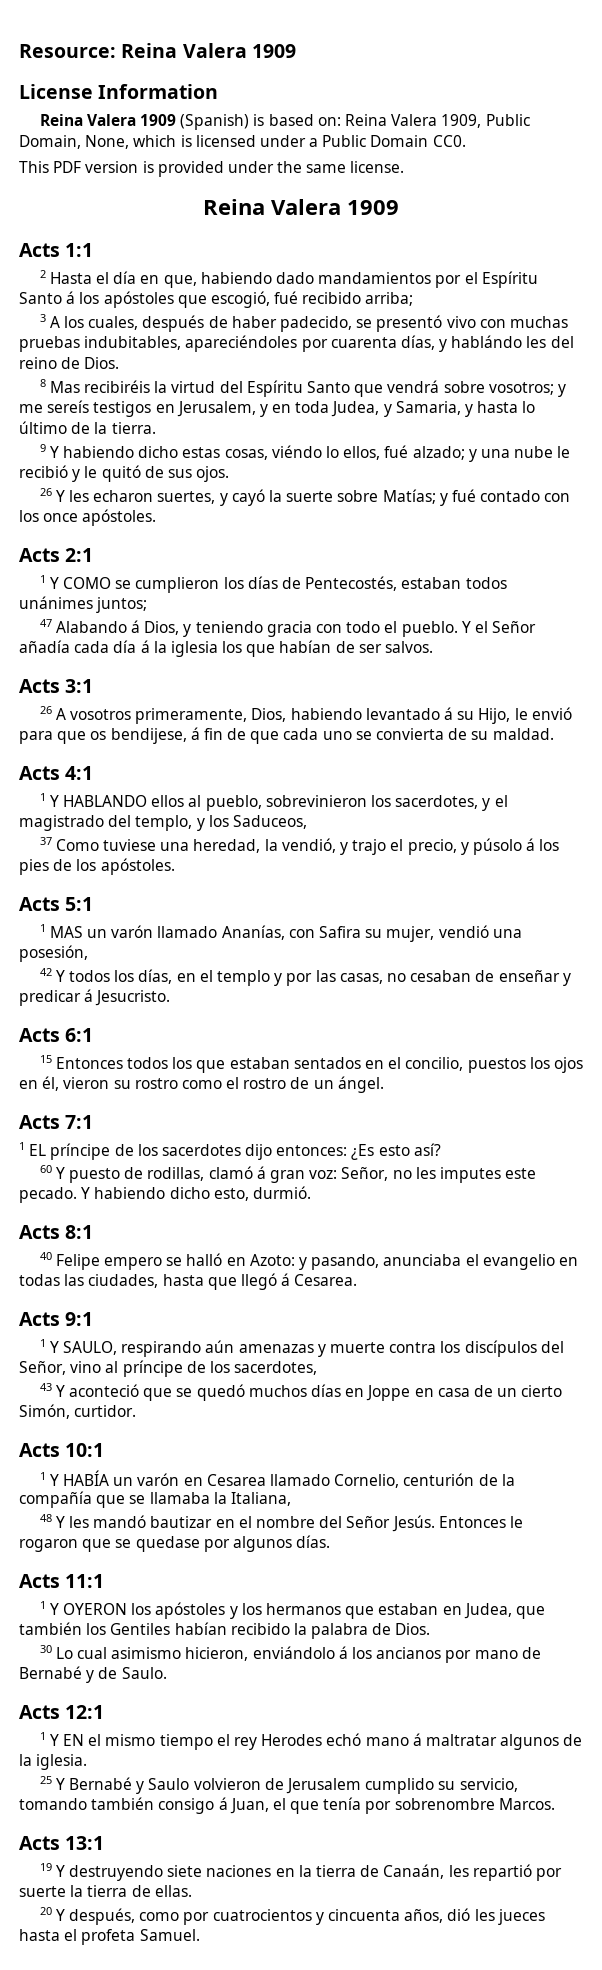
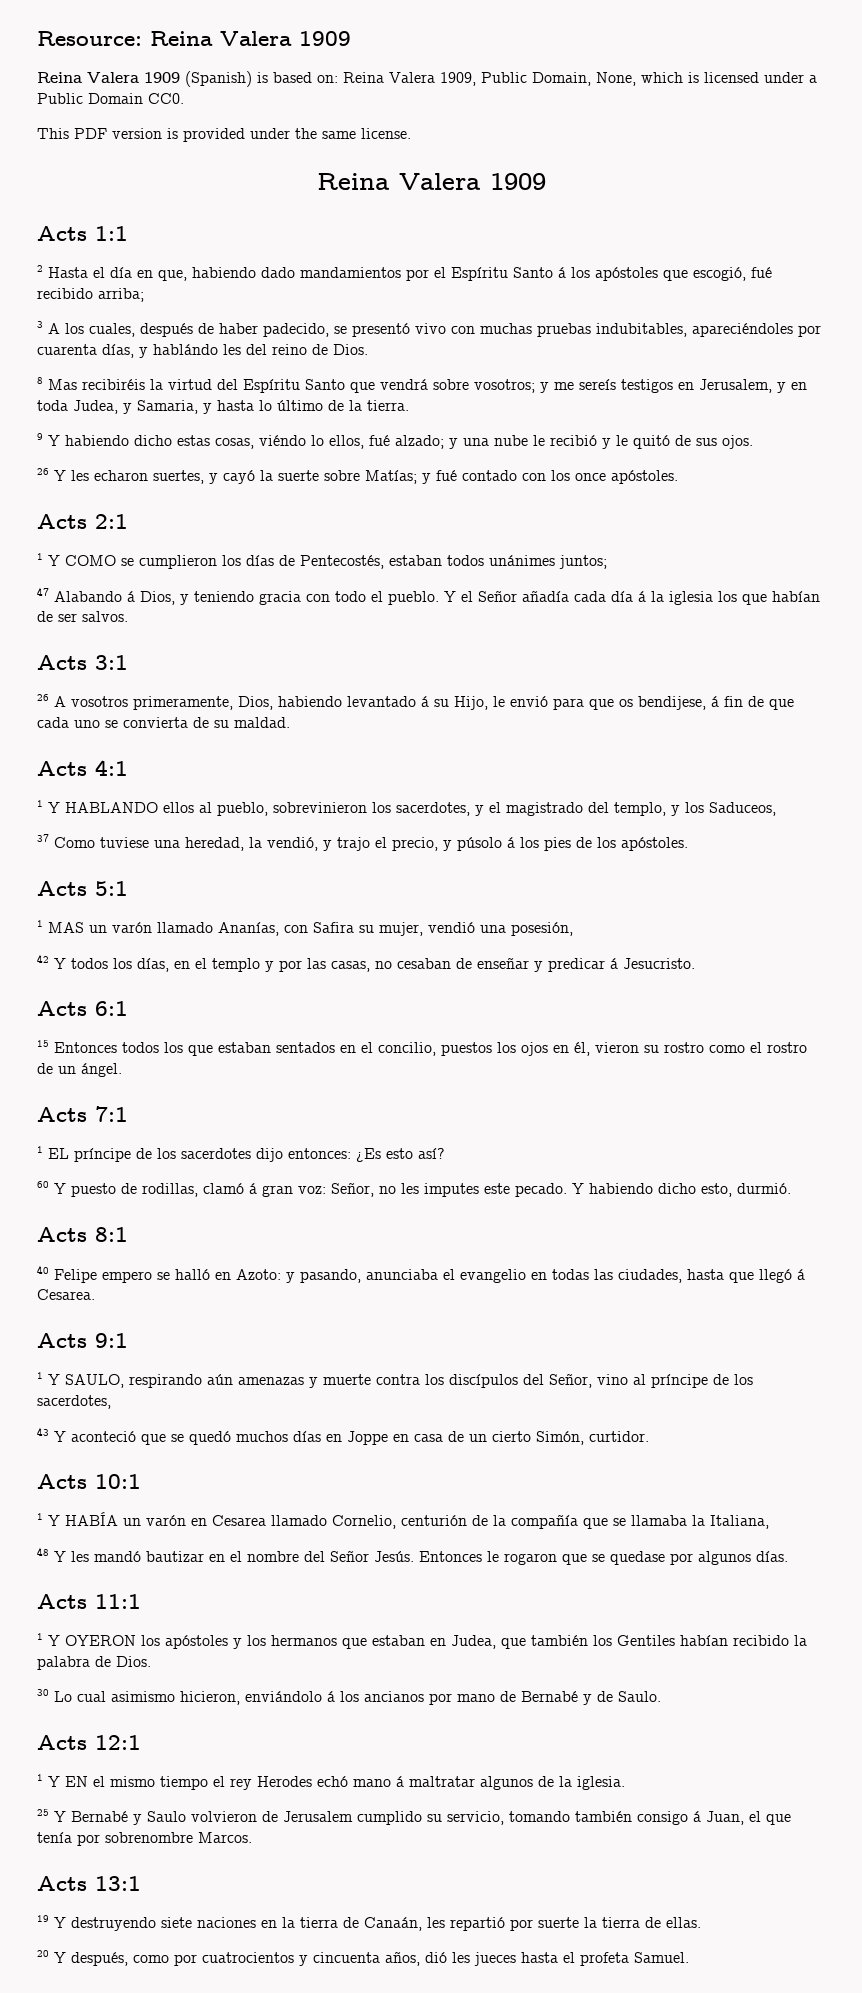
[19,84,219,99] // License Information -> (351, 38) none

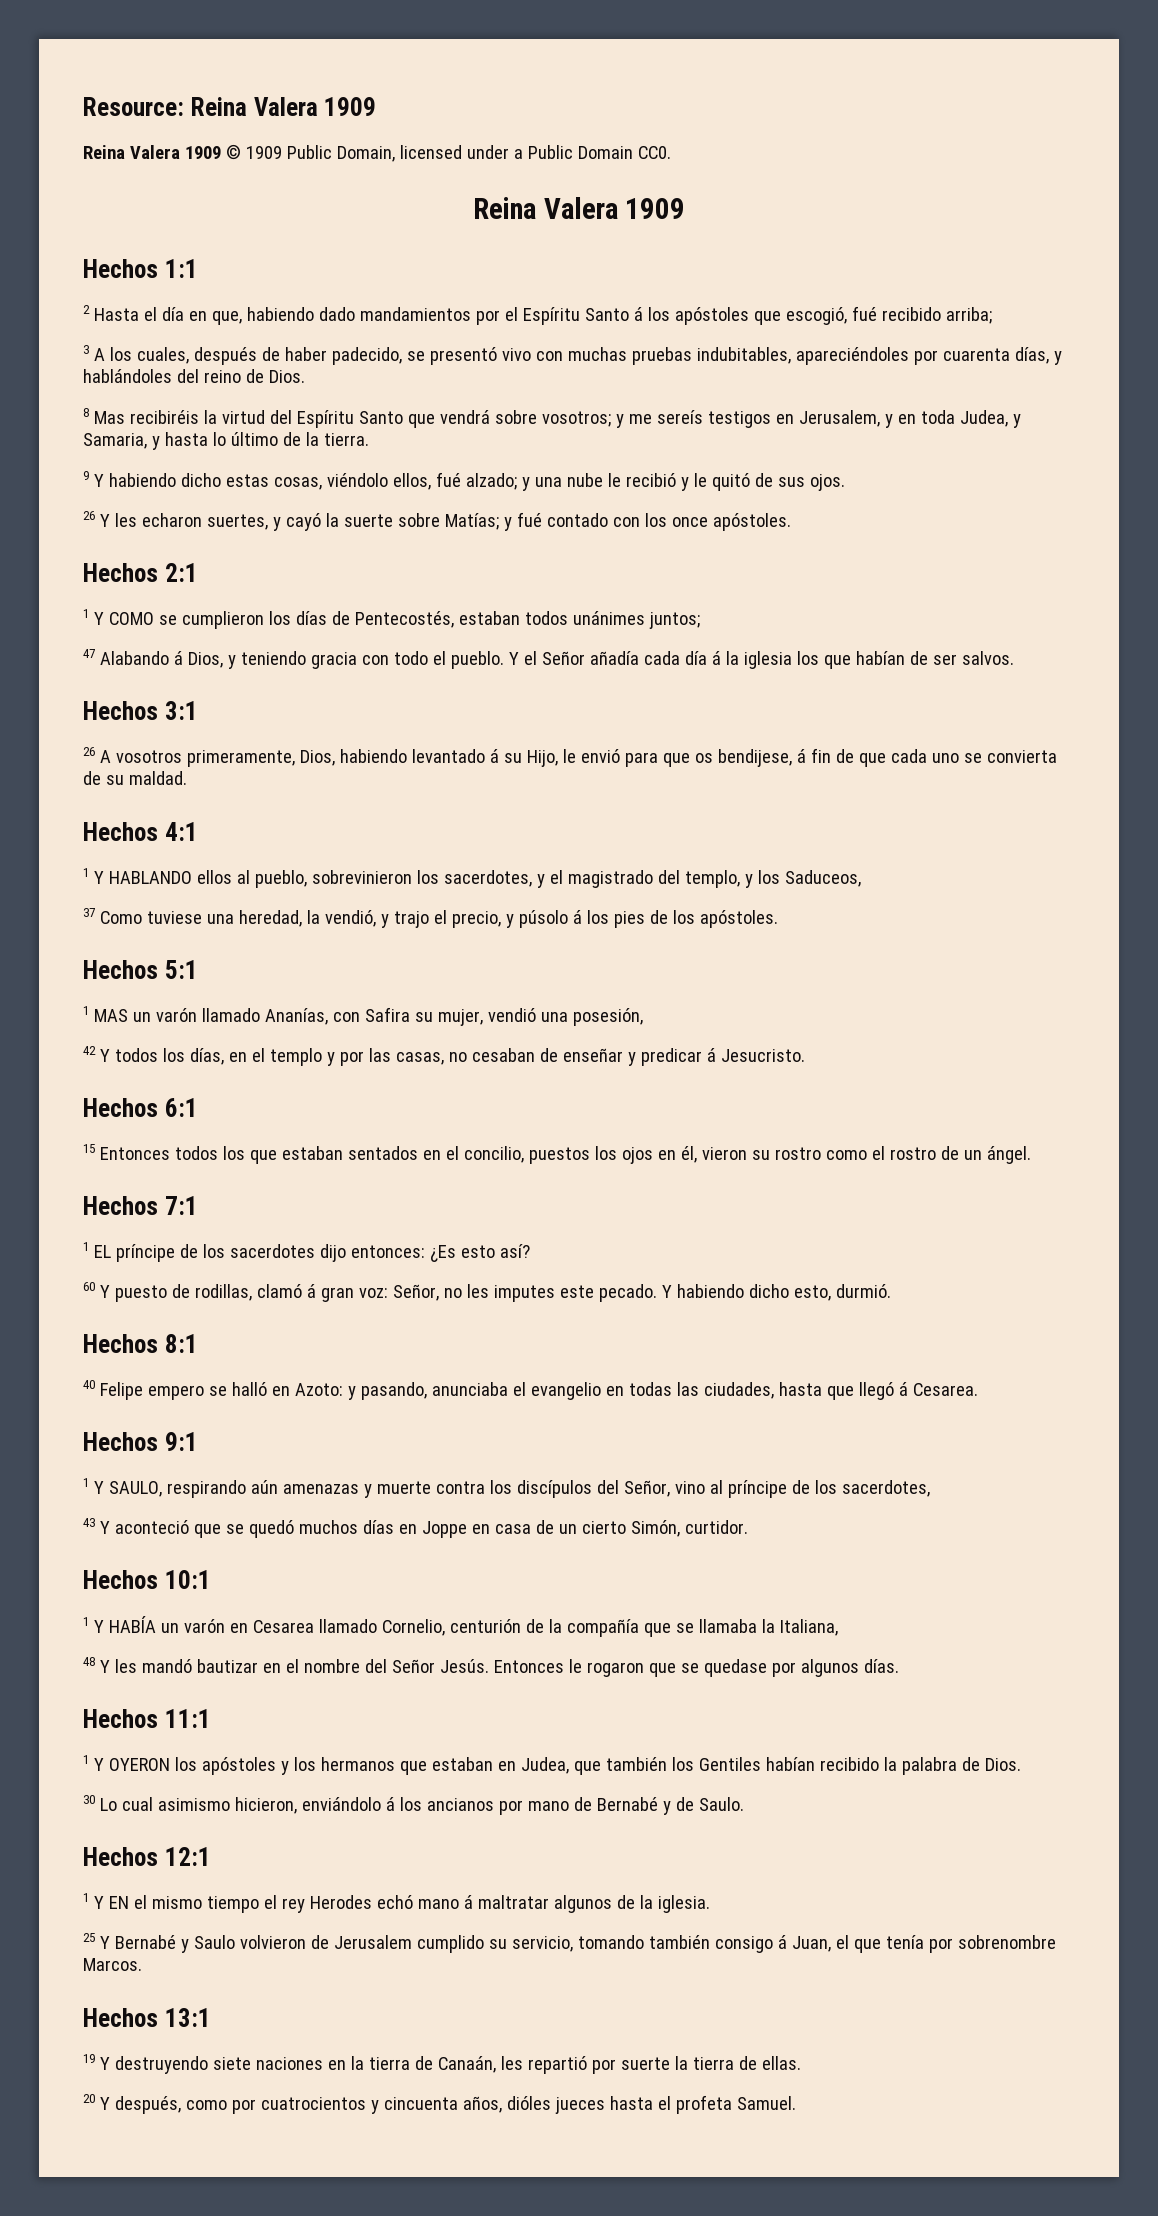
[185,71,699,87] (Spanish) is based on: Reina Valera 1909, Public Domain, None, which is -> [225,144,395,162] © 1909 Public Domain,
[37,128,411,142] [316,173,546,190] [37,226,87,241] // This PDF version is provided under the same license. // Reina Valera 1909 // Acts -> [472,197,686,219] [83,259,158,278] // Reina Valera 1909 // Hechos
[153,344,241,355] hablándo les -> [83,369,172,383] hablándoles
[259,435,324,446] viéndo lo -> [326,473,388,487] viéndolo
[37,514,87,529] Acts -> [83,563,158,582] Hechos
[37,655,87,670] Acts -> [83,701,158,720] Hechos
[37,761,87,776] Acts -> [83,822,158,841] Hechos
[37,881,87,896] Acts -> [83,960,158,979] Hechos
[37,1001,87,1016] Acts -> [83,1098,158,1117] Hechos
[37,1107,87,1122] Acts -> [83,1196,158,1215] Hechos
[37,1227,87,1242] Acts -> [83,1334,158,1353] Hechos
[37,1333,87,1348] Acts -> [83,1432,158,1451] Hechos
[37,1474,87,1489] Acts -> [83,1570,158,1589] Hechos
[37,1594,87,1609] Acts -> [83,1709,158,1728] Hechos
[37,1735,87,1750] Acts -> [83,1847,158,1866] Hechos
[37,1876,87,1891] Acts -> [83,2008,158,2027] Hechos
[425,1952,470,1963] dió les -> [506,2096,551,2110] dióles

